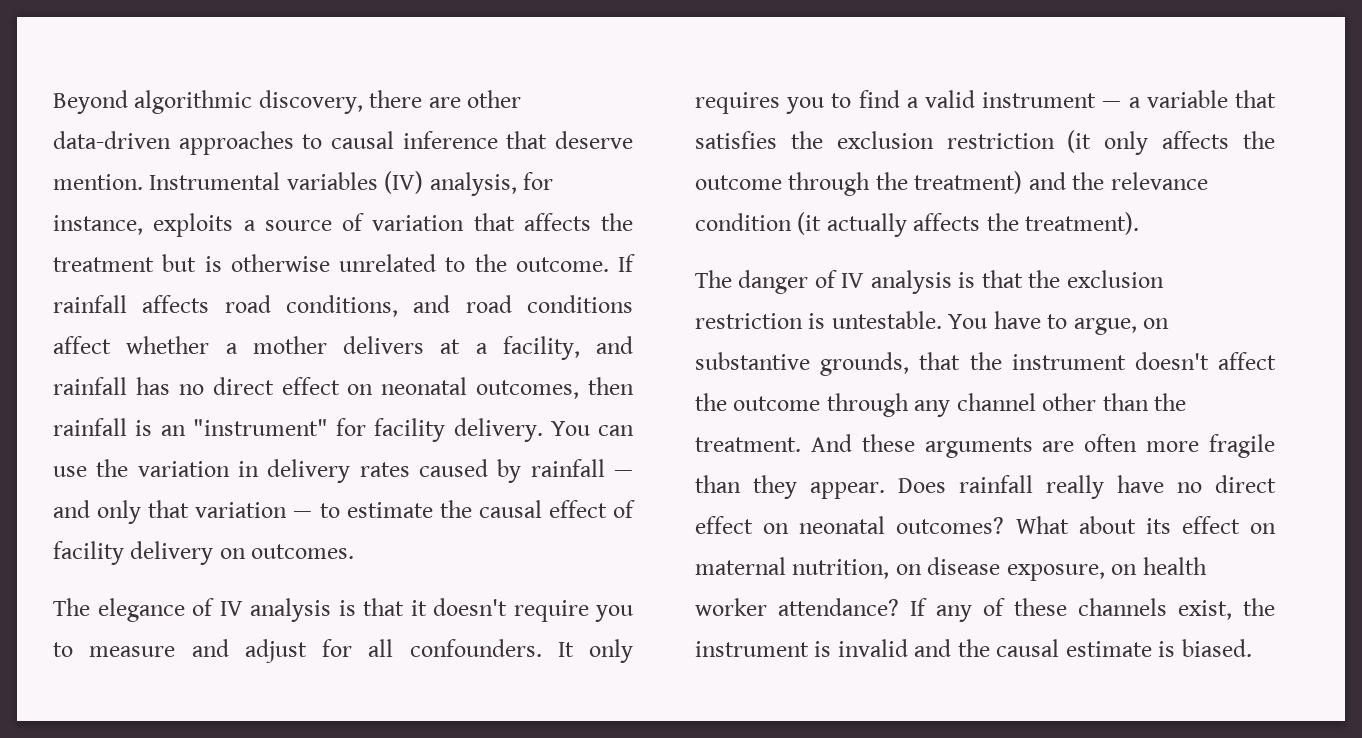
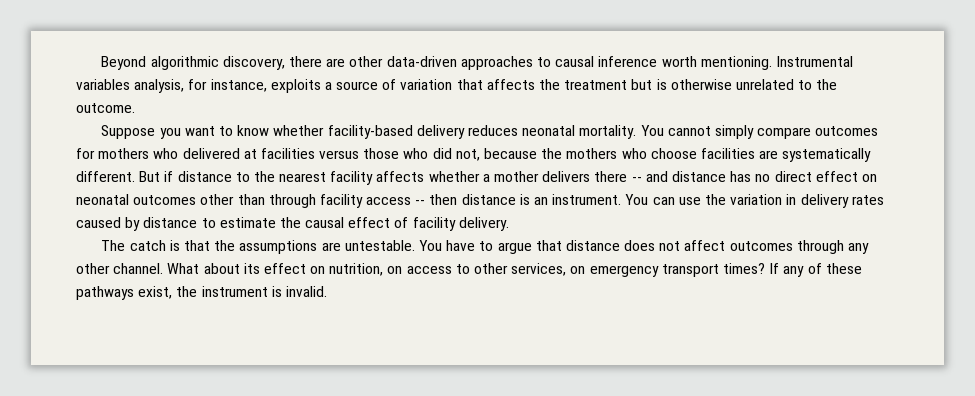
[506,131,634,149] [53,174,143,190] that deserve mention. -> [661,56,772,70] worth mentioning.
[384,171,424,194] (IV) -> (130, 84) none
[618,254,635,272] [53,295,633,317] [53,336,633,360] [53,377,127,395] If rainfall affects road conditions, and road conditions affect whether a mother delivers at a facility, and rainfall -> [101,125,879,139] [76,148,872,162] [76,171,726,185] // Suppose you want to know whether facility-based delivery reduces neonatal mortality. You cannot simply compare outcomes for mothers who delivered at facilities versus those who did not, because the mothers who choose facilities are systematically different. But if distance to the nearest facility affects whether a mother delivers there -- and distance
[476,377,634,399] [53,418,543,442] outcomes, then rainfall is an "instrument" for facility delivery. -> [133,194,622,208] outcomes other than through facility access -- then distance is an instrument.
[530,459,633,477] [53,500,313,524] rainfall — and only that variation — -> [143,217,198,228] distance
[130,541,355,565] [53,598,633,622] [53,639,633,663] [695,90,1276,114] [695,130,1275,155] [695,171,1208,196] [695,212,1140,237] [695,270,1164,294] [695,311,1170,335] [695,352,1276,376] [695,393,1187,417] [695,434,1275,458] [695,475,1276,499] [695,516,1005,534] delivery on outcomes. // The elegance of IV analysis is that it doesn't require you to measure and adjust for all confounders. It only requires you to find a valid instrument — a variable that satisfies the exclusion restriction (it only affects the outcome through the treatment) and the relevance condition (it actually affects the treatment). // The danger of IV analysis is that the exclusion restriction is untestable. You have to argue, on substantive grounds, that the instrument doesn't affect the outcome through any channel other than the treatment. And these arguments are often more fragile than they appear. Does rainfall really have no direct effect on neonatal outcomes? -> [458,217,509,231] [101,240,869,254] [76,263,164,274] delivery. // The catch is that the assumptions are untestable. You have to argue that distance does not affect outcomes through any other channel.
[695,557,786,575] maternal -> (326, 270) none
[927,557,1207,581] [695,598,899,616] disease exposure, on health worker attendance? -> [406,263,765,277] access to other services, on emergency transport times?
[1078,598,1167,616] channels -> [76,286,134,300] pathways
[837,639,1252,657] invalid and the causal estimate is biased. -> [285,286,327,297] invalid.

